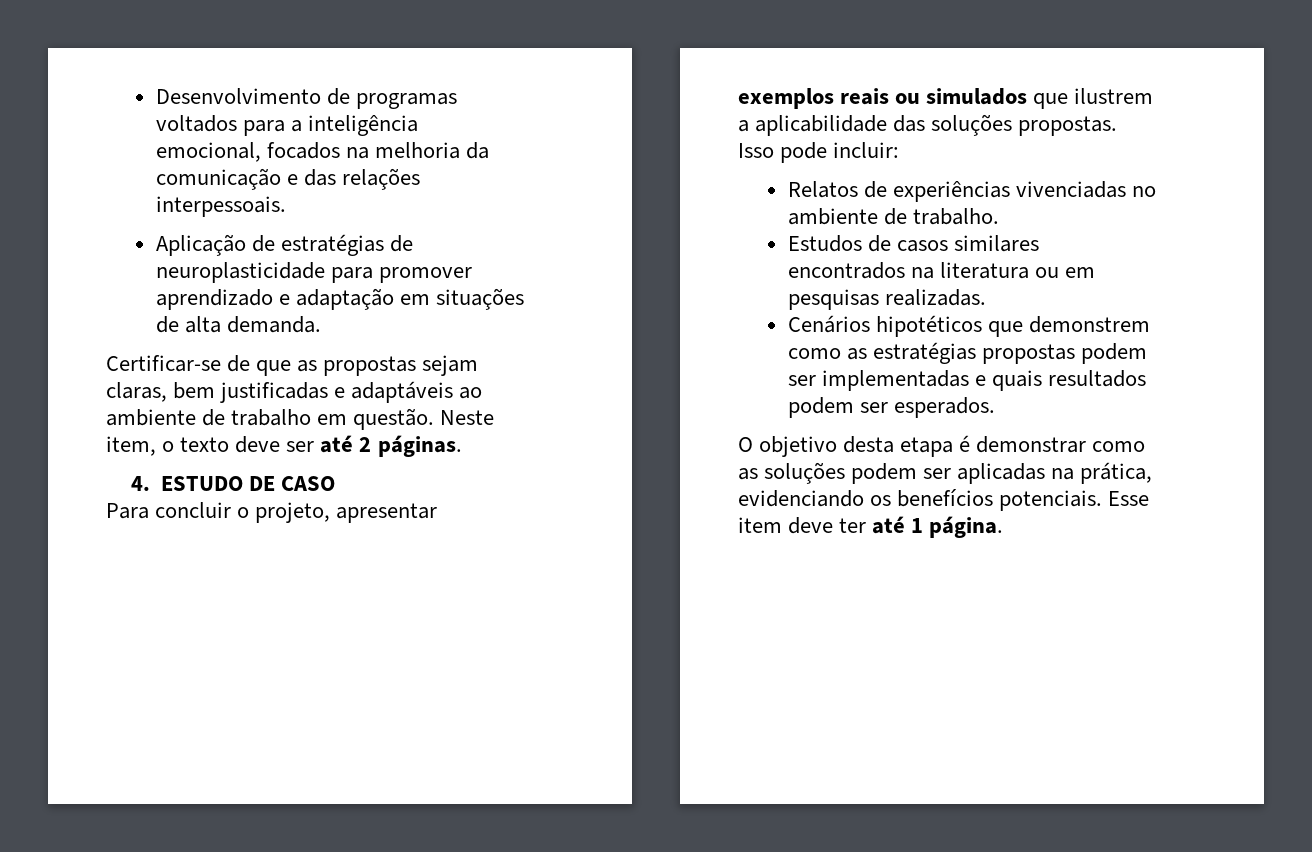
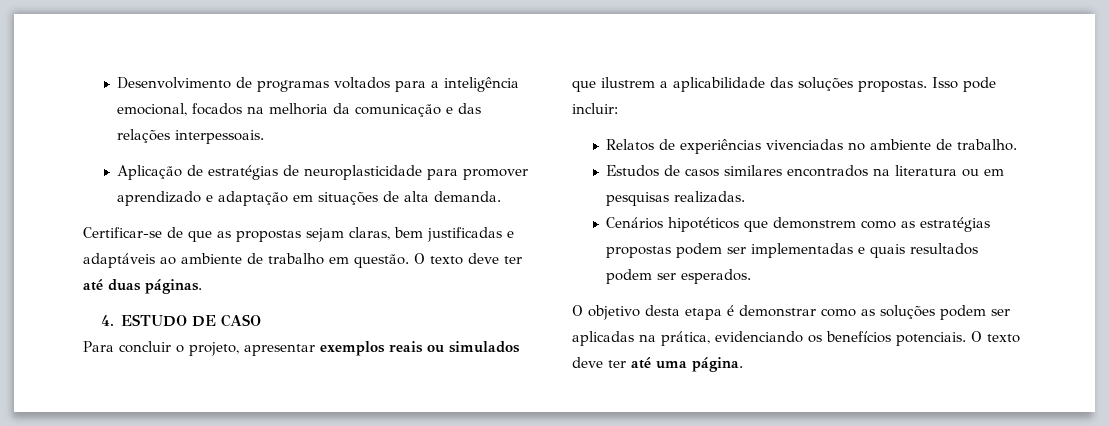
[440,410,495,425] [106,435,372,456] Neste item, o texto deve ser até 2 -> [414,253,522,265] [83,279,141,291] O texto deve ter até duas
[1108,491,1150,506] [738,516,924,534] Esse item deve ter até 1 -> [971,331,1020,343] [572,357,687,369] O texto deve ter até uma

